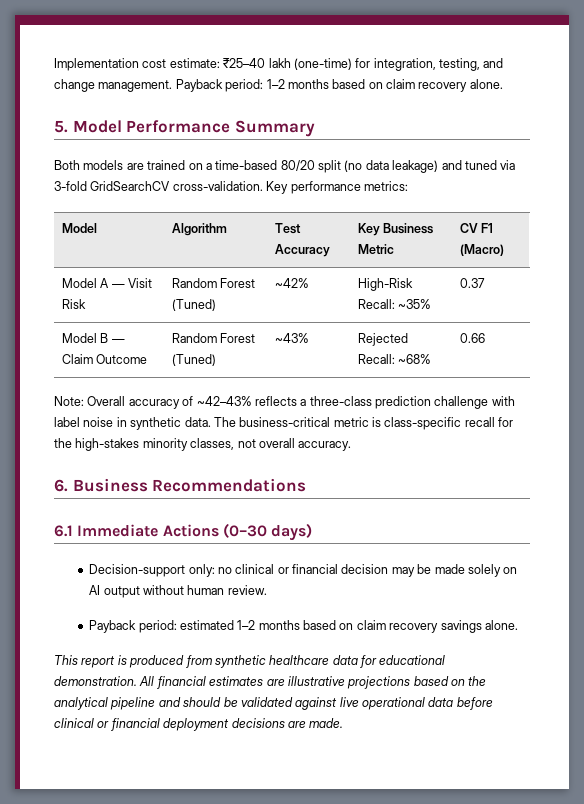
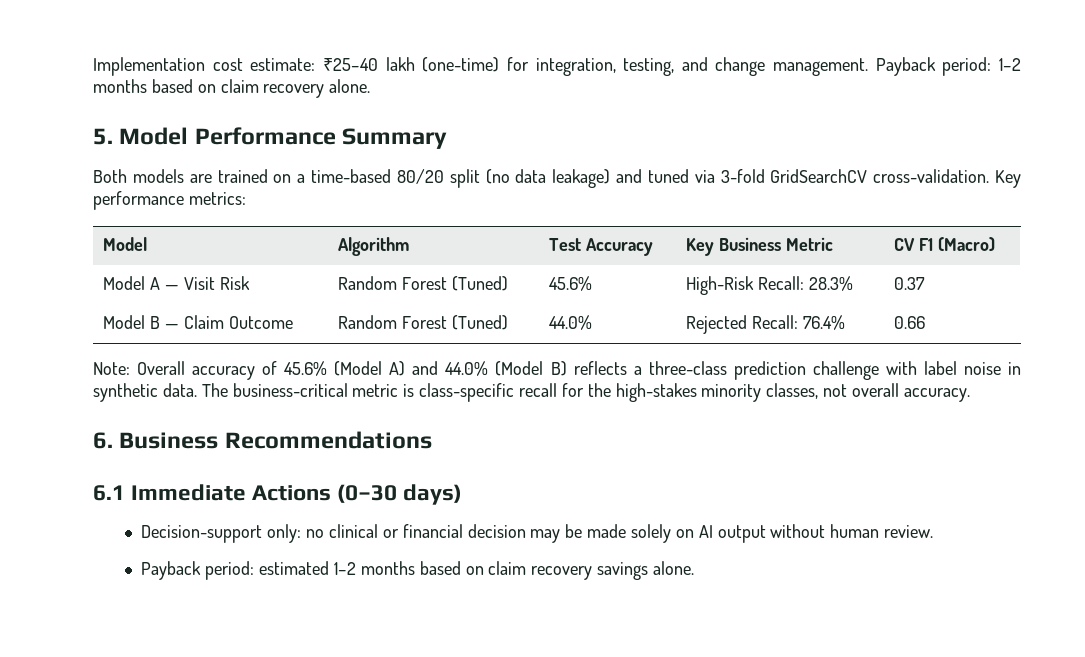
[275,278,310,288] ~42% -> [549,276,593,291] 45.6%
[398,299,432,309] ~35% -> [808,276,853,291] 28.3%
[275,333,310,343] ~43% -> [549,315,593,330] 44.0%
[398,354,432,364] ~68% -> [802,315,845,330] 76.4%
[196,396,252,406] ~42–43% -> [284,361,567,376] 45.6% (Model A) and 44.0% (Model B)
[54,655,446,668] [54,676,487,689] [54,697,493,710] [54,718,344,731] // This report is produced from synthetic healthcare data for educational demonstration. All financial estimates are illustrative projections based on the analytical pipeline and should be validated against live operational data before clinical or financial deployment decisions are made. -> (694, 568) none

